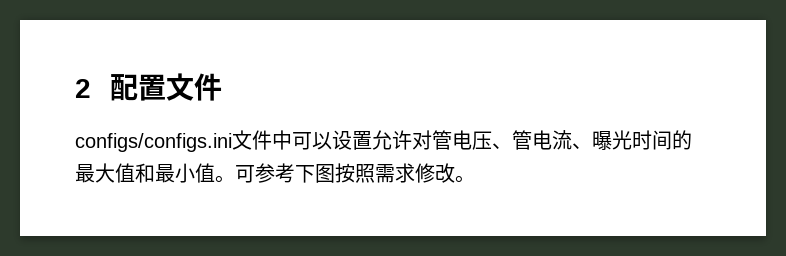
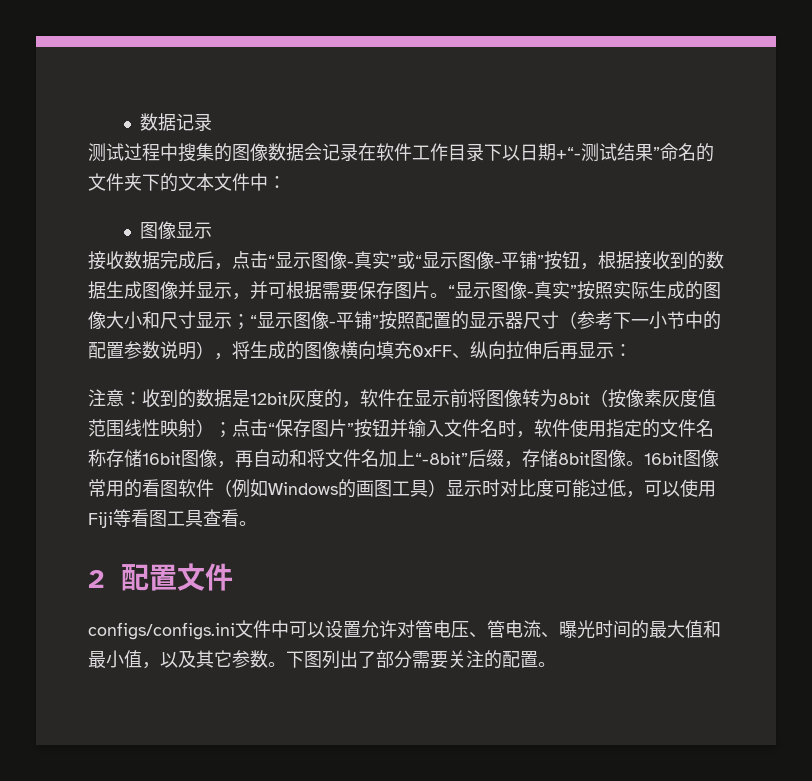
(75, 88) none -> [140,113,213,131] [88,143,714,162] [88,173,286,192] [140,221,213,239] [88,251,724,270] [88,281,721,300] [88,311,721,330] [88,341,632,360] [88,389,716,408] [88,419,714,438] [88,449,719,468] [88,479,716,498] [88,509,257,528] 数据记录 // 测试过程中搜集的图像数据会记录在软件工作目录下以日期+“-测试结果”命名的文件夹下的文本文件中： // 图像显示 // 接收数据完成后，点击“显示图像-真实”或“显示图像-平铺”按钮，根据接收到的数据生成图像并显示，并可根据需要保存图片。“显示图像-真实”按照实际生成的图像大小和尺寸显示；“显示图像-平铺”按照配置的显示器尺寸（参考下一小节中的配置参数说明），将生成的图像横向填充0xFF、纵向拉伸后再显示： // 注意：收到的数据是12bit灰度的，软件在显示前将图像转为8bit（按像素灰度值范围线性映射）；点击“保存图片”按钮并输入文件名时，软件使用指定的文件名称存储16bit图像，再自动和将文件名加上“-8bit”后缀，存储8bit图像。16bit图像常用的看图软件（例如Windows的画图工具）显示时对比度可能过低，可以使用Fiji等看图工具查看。 //
[215,163,455,183] 。可参考下图按照需求修改 -> [142,650,538,669] ，以及其它参数。下图列出了部分需要关注的配置

